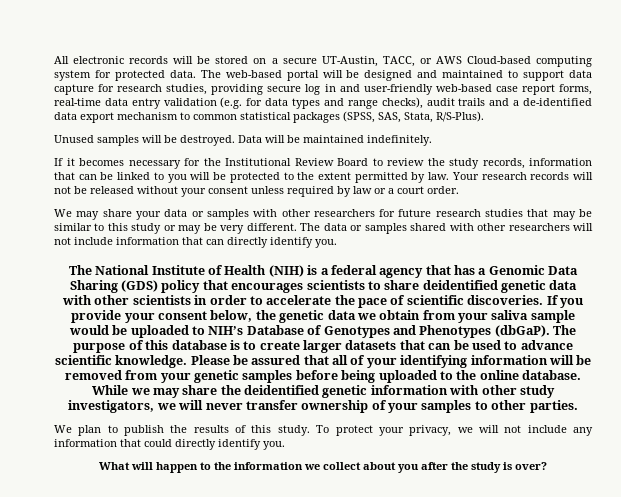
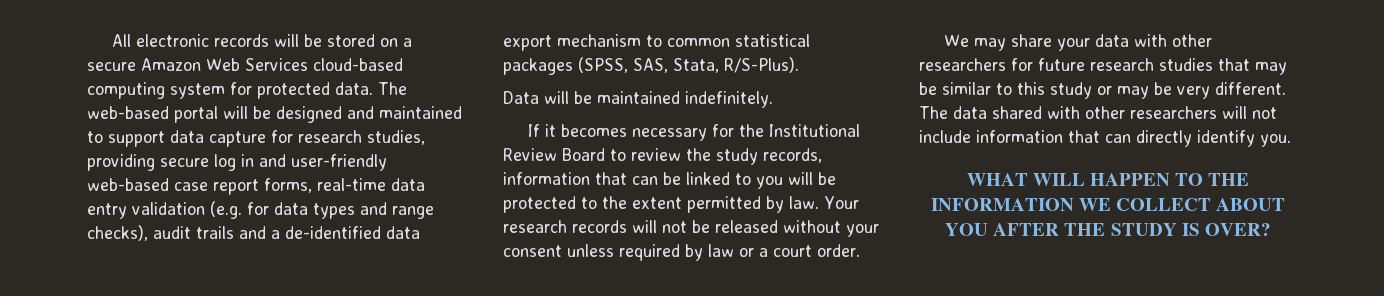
[321,56,531,67] UT-Austin, TACC, or AWS Cloud-based -> [141,58,403,71] Amazon Web Services cloud-based
[54,135,235,146] Unused samples will be destroyed. -> (799, 65) none
[191,209,249,220] or samples -> (1129, 40) none
[350,223,407,234] or samples -> (987, 112) none
[68,265,579,278] [69,280,578,293] [62,295,584,308] [71,310,575,323] [68,325,577,338] [73,340,573,353] [54,355,592,368] [64,370,582,383] [92,385,555,398] [68,400,578,413] [54,425,594,436] [54,439,285,450] [99,462,547,473] The National Institute of Health (NIH) is a federal agency that has a Genomic Data Sharing (GDS) policy that encourages scientists to share deidentified genetic data with other scientists in order to accelerate the pace of scientific discoveries. If you provide your consent below, the genetic data we obtain from your saliva sample would be uploaded to NIH’s Database of Genotypes and Phenotypes (dbGaP). The purpose of this database is to create larger datasets that can be used to advance scientific knowledge. Please be assured that all of your identifying information will be removed from your genetic samples before being uploaded to the online database. While we may share the deidentified genetic information with other study investigators, we will never transfer ownership of your samples to other parties. // We plan to publish the results of this study. To protect your privacy, we will not include any information that could directly identify you. // What will happen to the information we collect about you after the study is over? -> [966,173,1250,186] [930,198,1286,211] [945,223,1271,236] WHAT WILL HAPPEN TO THE INFORMATION WE COLLECT ABOUT YOU AFTER THE STUDY IS OVER?

